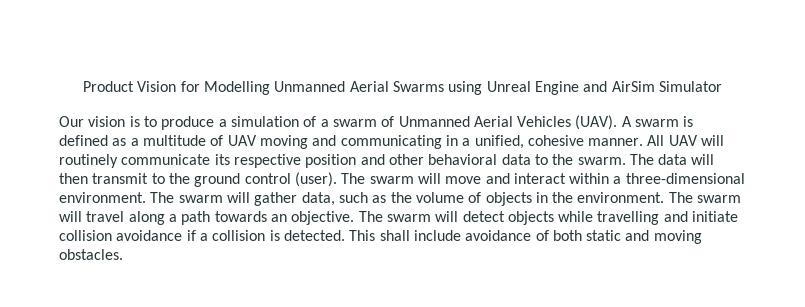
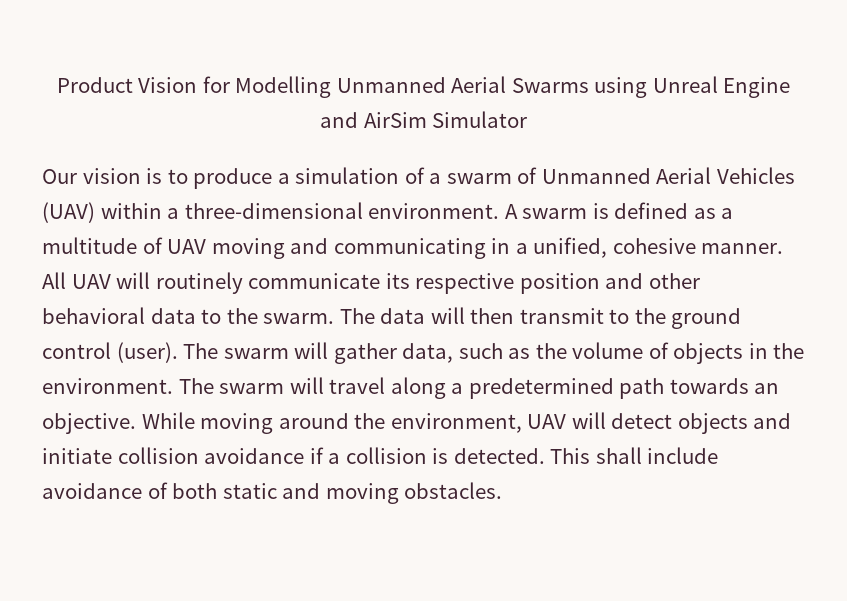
[575,115,618,130] (UAV). -> [42,202,500,223] (UAV) within a three-dimensional environment.
[445,173,745,184] [59,192,250,203] move and interact within a three-dimensional environment. The swarm will -> (329, 350) none
(177, 218) none -> [468,378,614,399] predetermined
[358,211,431,222] The swarm -> [141,412,567,434] While moving around the environment, UAV
[558,211,660,225] while travelling -> (748, 423) none

